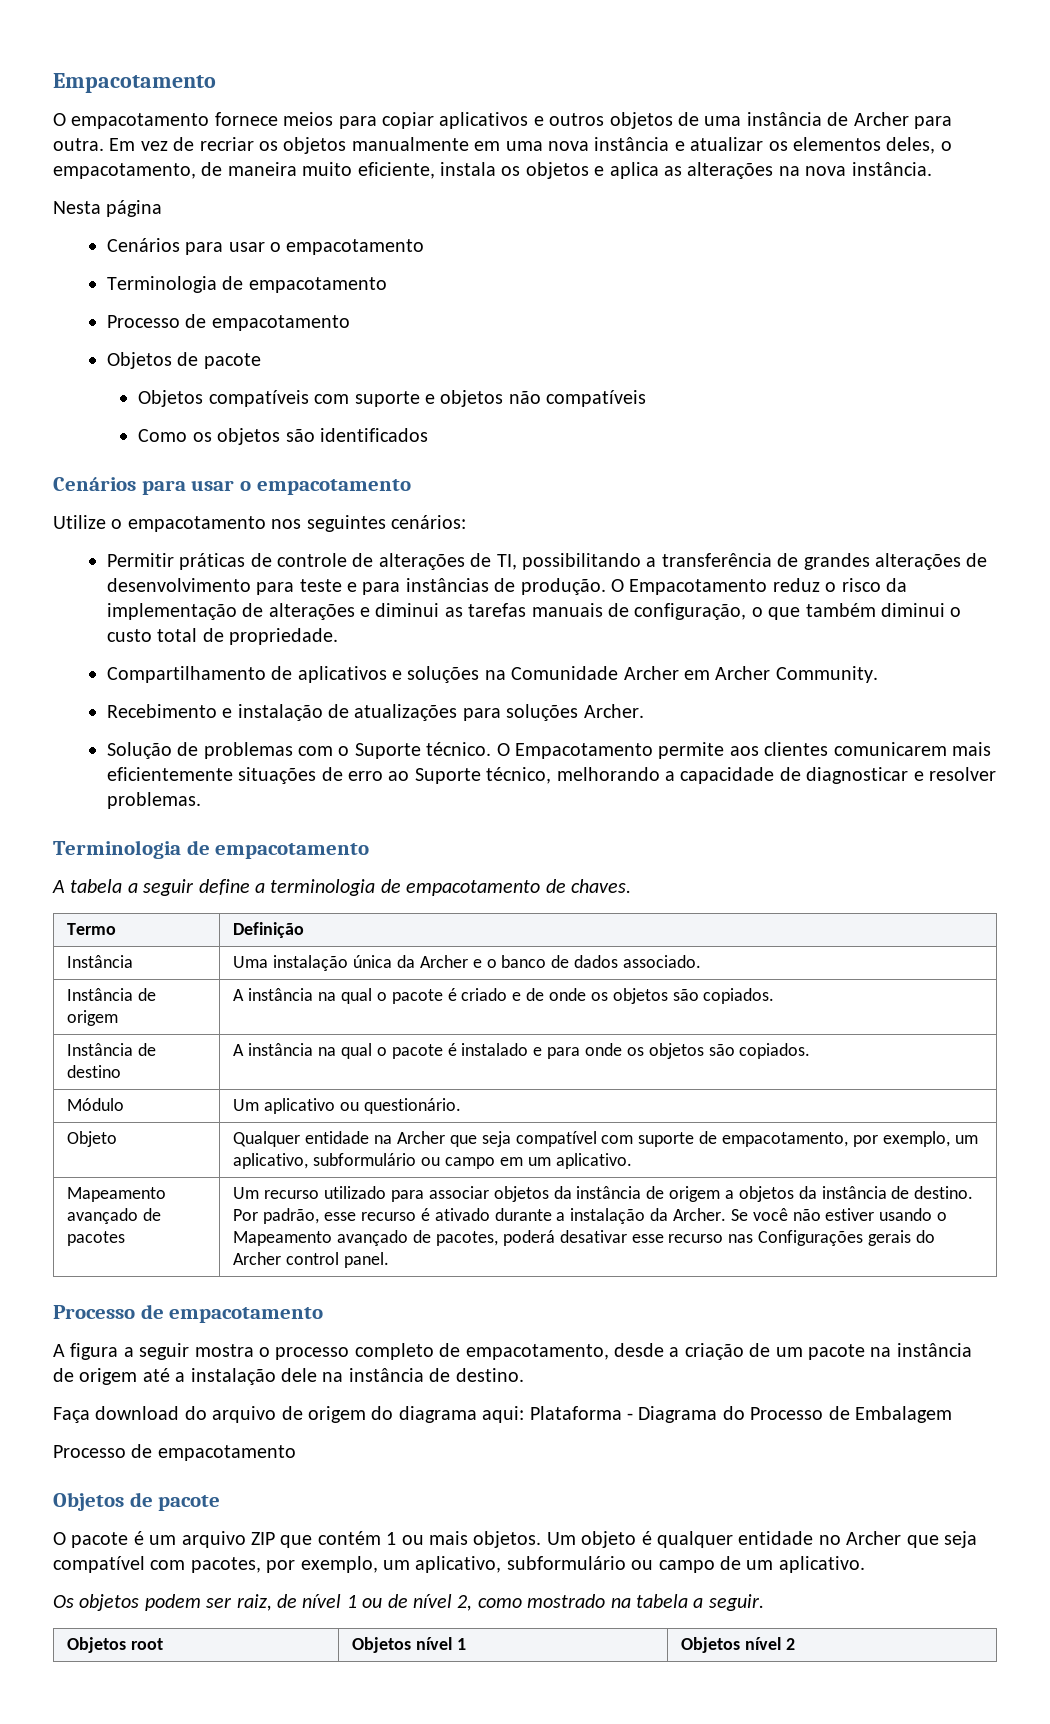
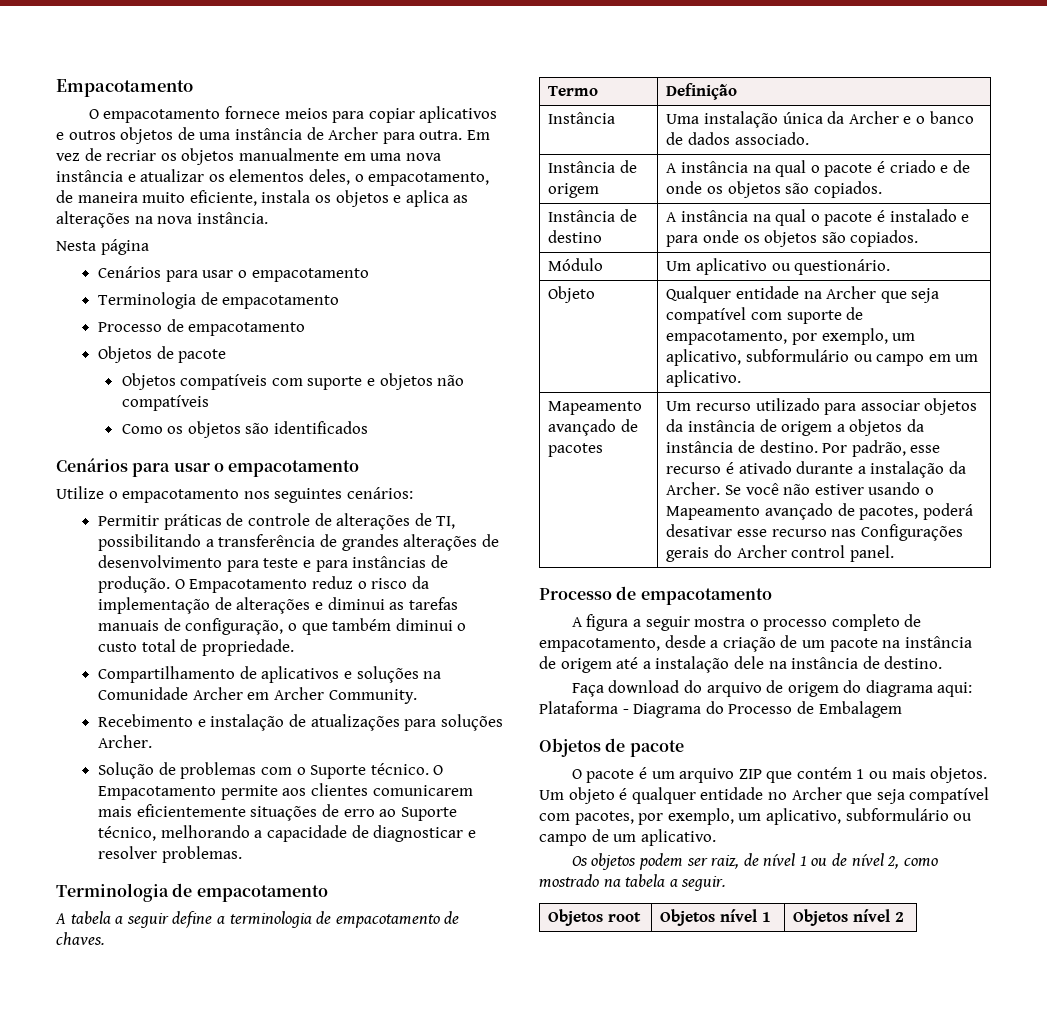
[53,1444,296,1461] // Processo de empacotamento -> (902, 709) none

